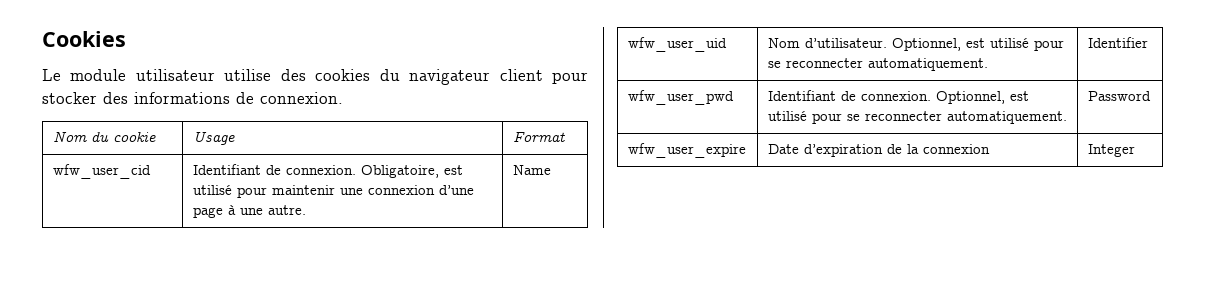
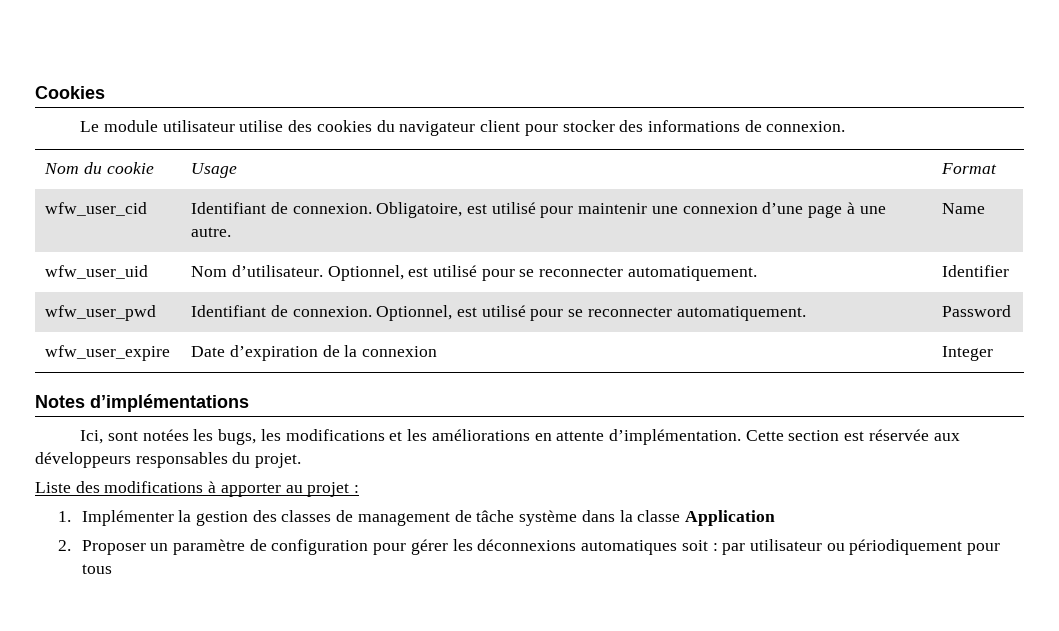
(1135, 150) none -> [35,394,249,412] [80,429,960,445] [35,452,302,468] [35,481,360,497] [58,510,775,526] [58,539,1001,555] [81,564,112,574] // Notes d’implémentations // Ici, sont notées les bugs, les modifications et les améliorations en attente d’implémentation. Cette section est réservée aux développeurs responsables du projet. // Liste des modifications à apporter au projet : // 1. Implémenter la gestion des classes de management de tâche système dans la classe Application // 2. Proposer un paramètre de configuration pour gérer les déconnexions automatiques soit : par utilisateur ou périodiquement pour tous

